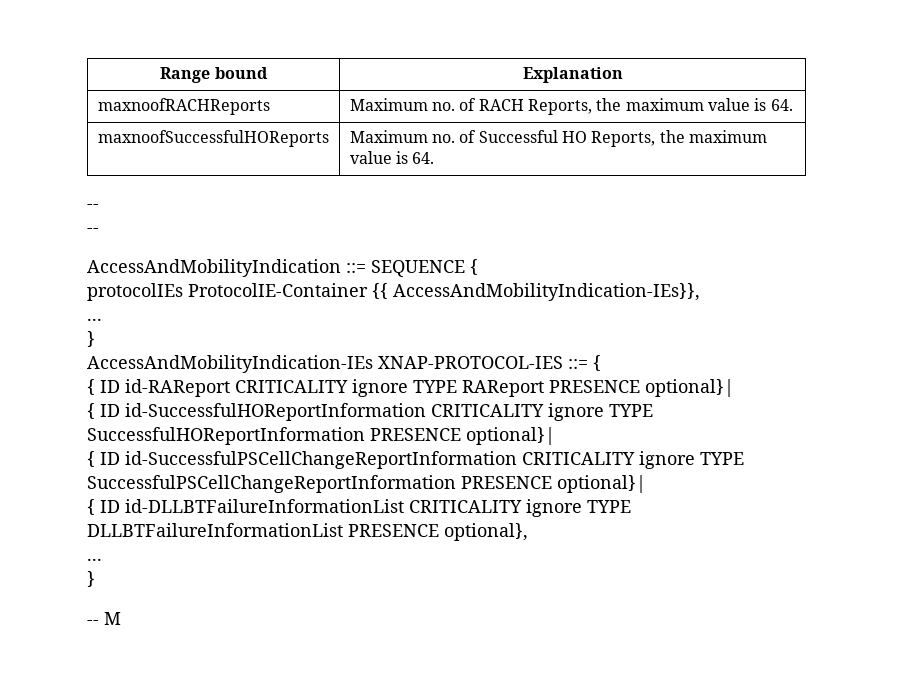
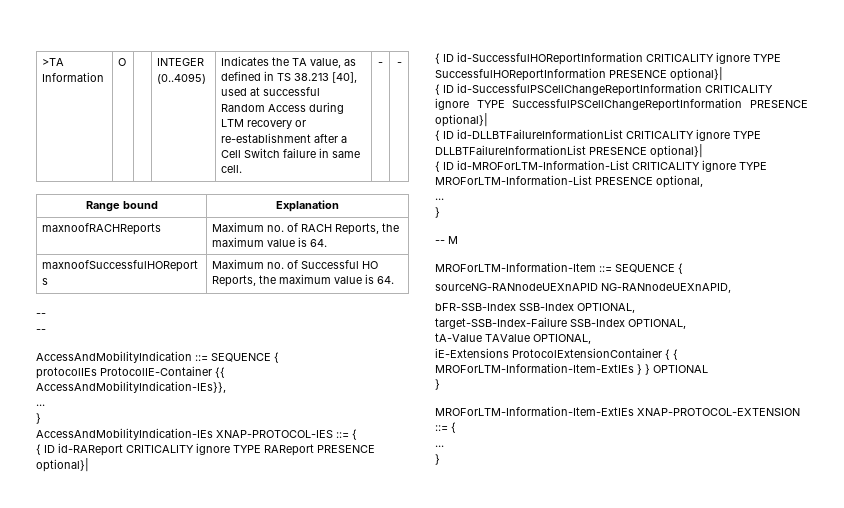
(160, 75) none -> [42,58,65,66] [42,72,105,82] [118,58,127,66] [157,58,205,66] [157,73,207,84] [221,56,357,68] [221,71,358,83] [221,87,321,96] [221,102,345,114] [221,119,307,129] [221,133,348,143] [221,148,361,158] [221,165,243,173] [378,62,383,66] [396,62,402,66] >TA Information | O | | INTEGER (0..4095) | Indicates the TA value, as defined in TS 38.213 [40], used at successful Random Access during LTM recovery or re-establishment after a Cell Switch failure in same cell. | - | - //
[444,523,528,541] [87,558,102,561] [87,571,95,587] [87,612,121,625] optional}, // ... // } // -- M -> [650,144,703,158] [435,160,767,172] [435,175,703,188] [435,198,444,200] [435,207,440,218] [435,236,458,244] [435,262,683,274] [435,283,731,293] [435,303,635,313] [435,317,686,329] [435,333,591,344] [435,348,678,360] [435,363,708,375] [435,379,440,390] [435,406,800,416] [435,422,456,433] [435,445,444,447] [435,454,440,465] optional}| // { ID id-MROForLTM-Information-List CRITICALITY ignore TYPE MROForLTM-Information-List PRESENCE optional, // ... // } // -- M // MROForLTM-Information-Item ::= SEQUENCE { // sourceNG-RANnodeUEXnAPID NG-RANnodeUEXnAPID, // bFR-SSB-Index SSB-Index OPTIONAL, // target-SSB-Index-Failure SSB-Index OPTIONAL, // tA-Value TAValue OPTIONAL, // iE-Extensions ProtocolExtensionContainer { { MROForLTM-Information-Item-ExtIEs } } OPTIONAL // } // MROForLTM-Information-Item-ExtIEs XNAP-PROTOCOL-EXTENSION ::= { // ... // }

